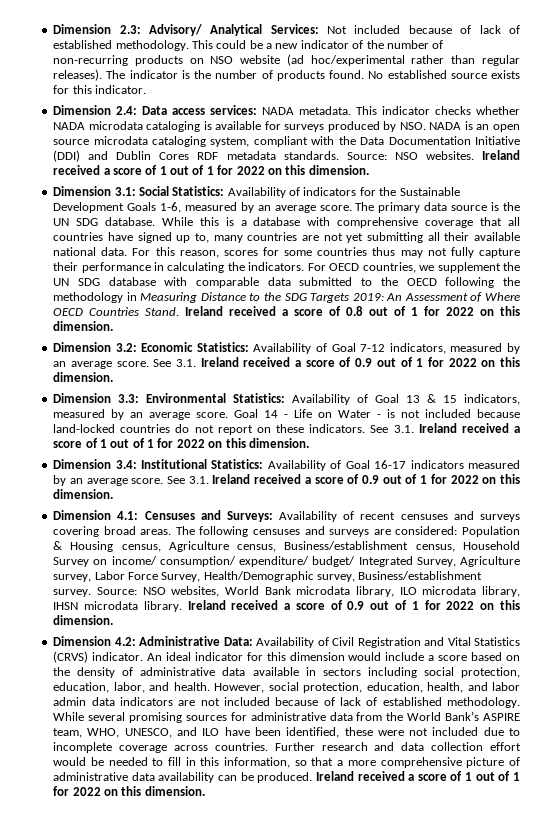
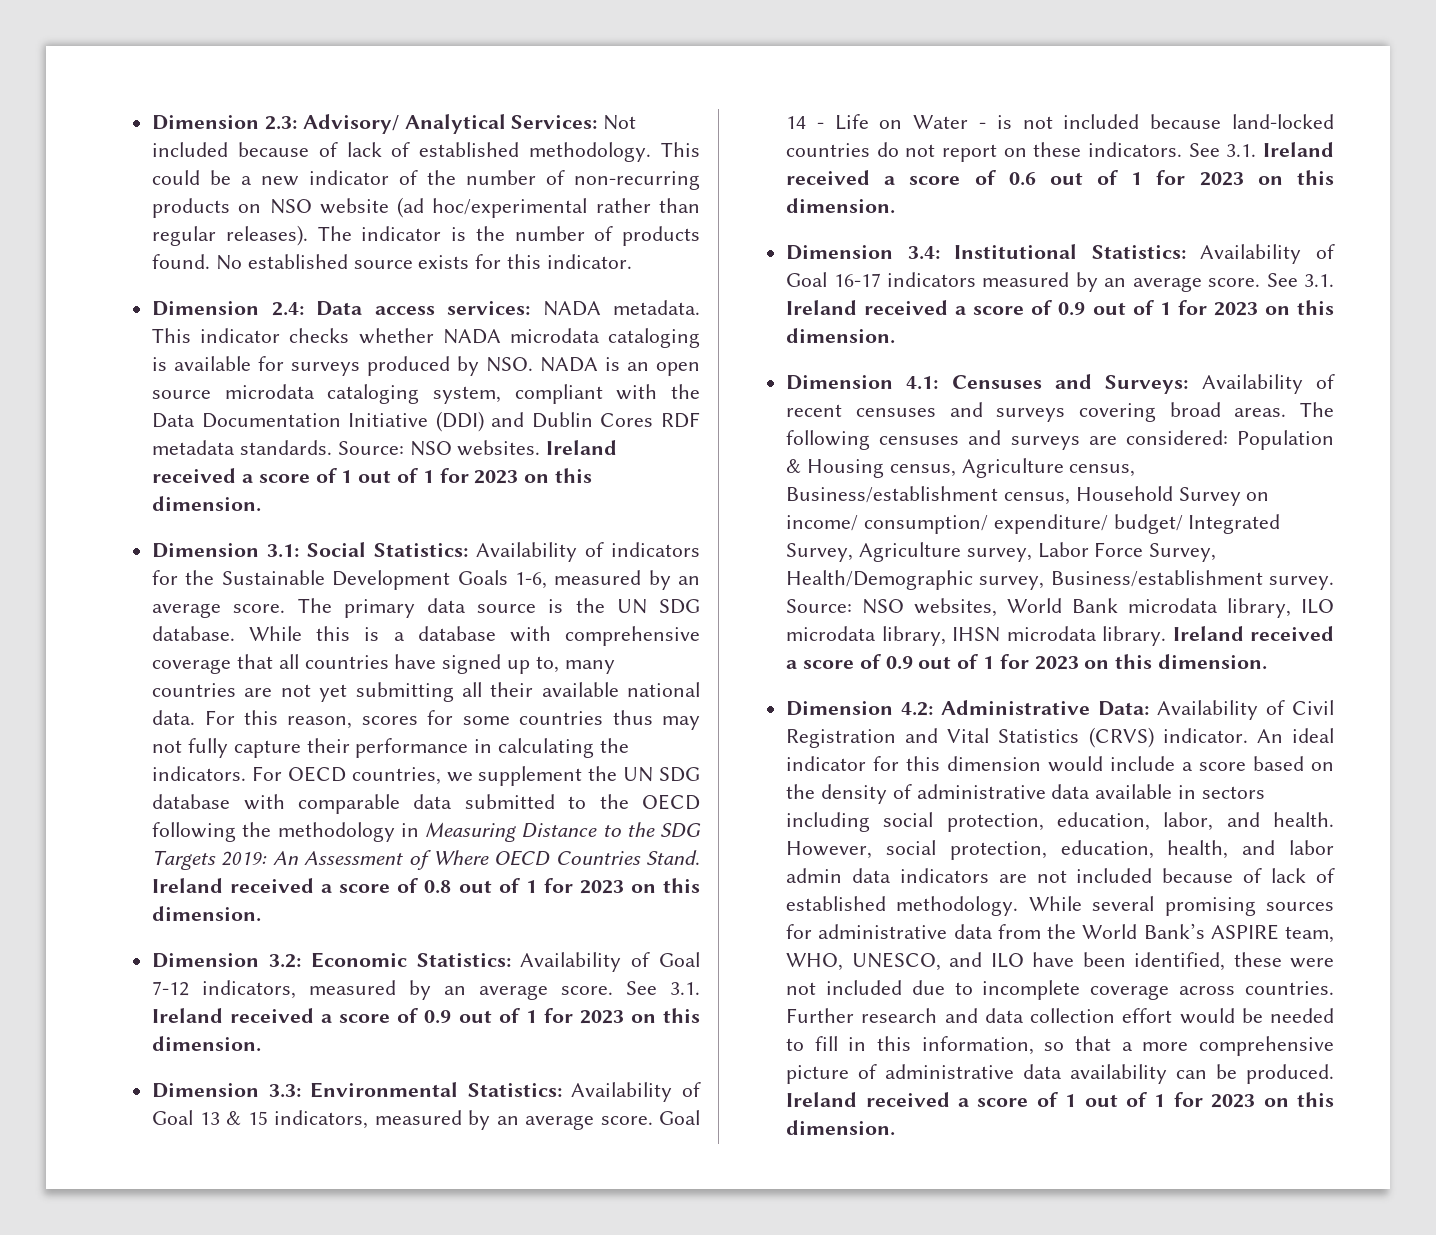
[236,166,265,175] 2022 -> [474,470,519,484] 2023
[446,307,475,316] 2022 -> [579,880,624,894] 2023
[448,358,477,367] 2022 -> [579,1010,624,1024] 2023
[99,438,205,448] 1 out of 1 for 2022 -> [1008,170,1244,186] 0.6 out of 1 for 2023
[450,475,479,484] 2022 -> [1213,302,1258,316] 2023
[446,601,475,610] 2022 -> [1034,656,1079,670] 2023
[72,787,101,796] 2022 -> [1211,1094,1256,1108] 2023

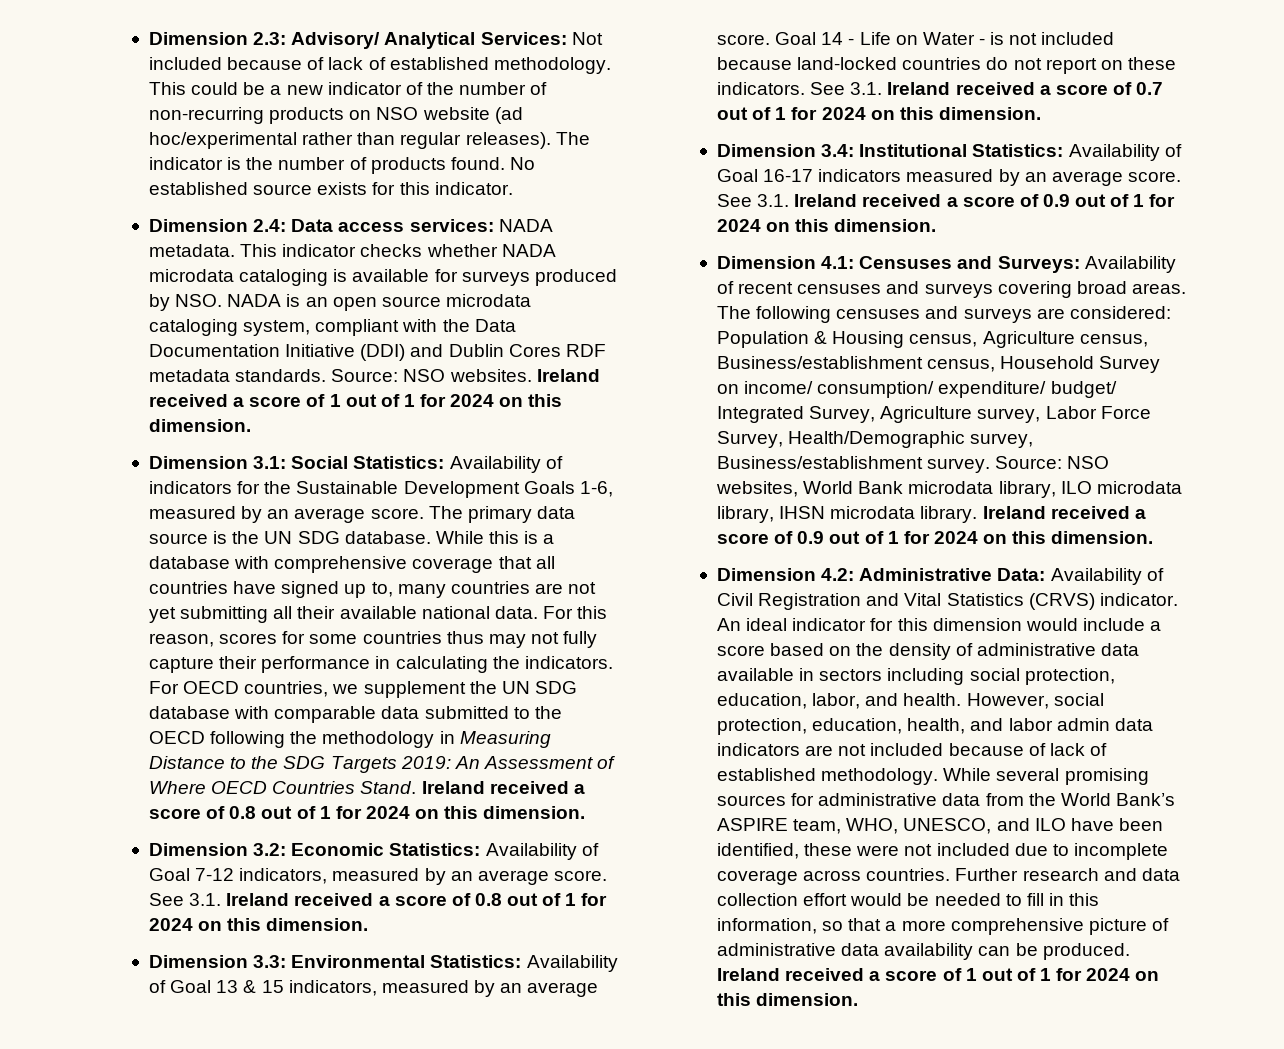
[474,470,519,484] 2023 -> [450,394,495,407] 2024
[579,880,624,894] 2023 -> [365,806,410,819] 2024
[424,1008,624,1024] 0.9 out of 1 for 2023 -> [474,893,608,906] [148,918,193,931] 0.8 out of 1 for 2024
[1008,170,1244,186] 0.6 out of 1 for 2023 -> [1136,82,1164,95] [716,107,866,120] 0.7 out of 1 for 2024
[1213,302,1258,316] 2023 -> [716,219,761,232] 2024
[1034,656,1079,670] 2023 -> [933,531,978,544] 2024
[1211,1094,1256,1108] 2023 -> [1086,968,1131,981] 2024

